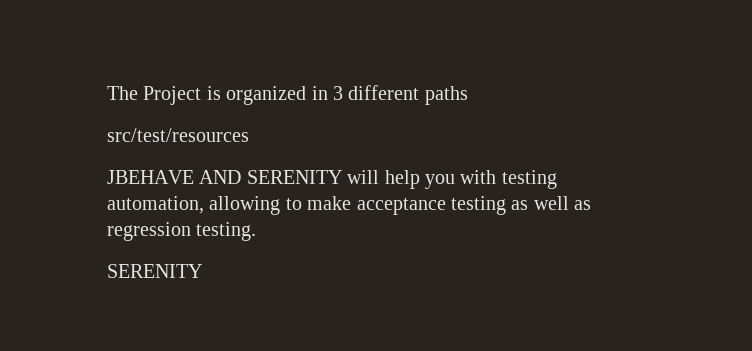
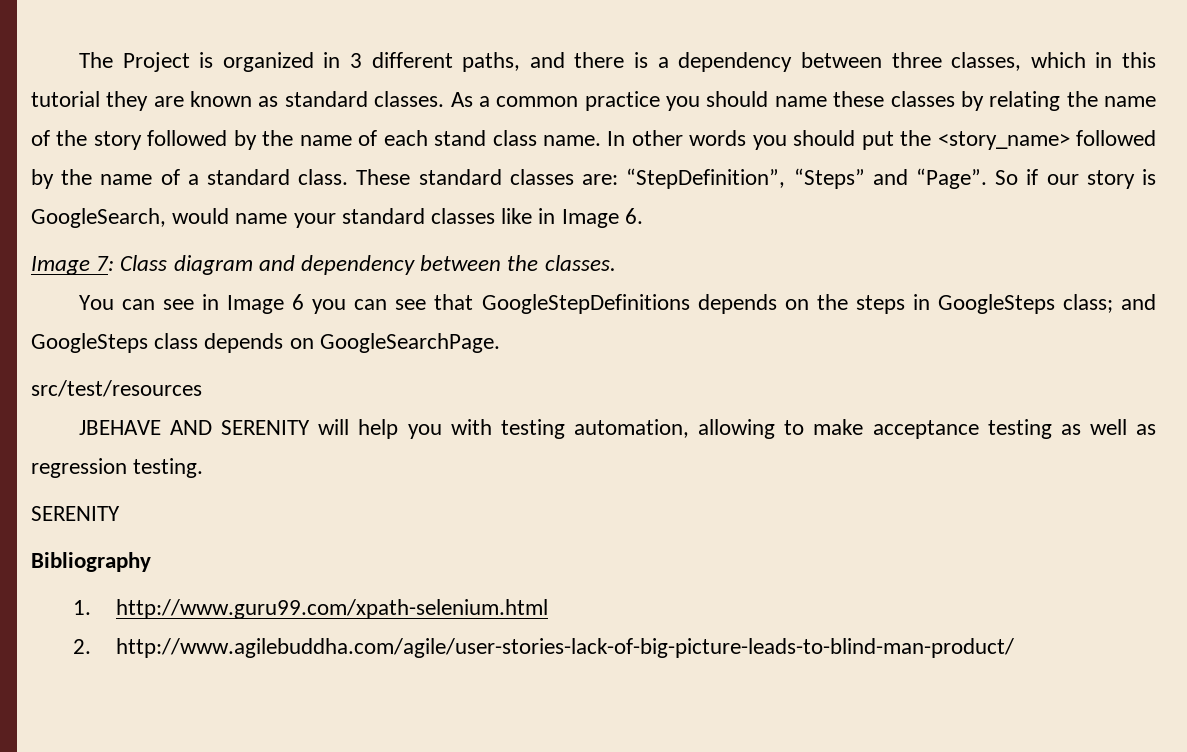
[424,86,468,105] paths -> [462,52,1156,72] [31,91,1156,111] [31,130,1157,150] [31,168,1156,189] [31,208,643,228] [31,255,616,275] [78,294,1157,314] [31,333,500,353] paths, and there is a dependency between three classes, which in this tutorial they are known as standard classes. As a common practice you should name these classes by relating the name of the story followed by the name of each stand class name. In other words you should put the <story_name> followed by the name of a standard class. These standard classes are: “StepDefinition”, “Steps” and “Page”. So if our story is GoogleSearch, would name your standard classes like in Image 6. // Image 7: Class diagram and dependency between the classes. // You can see in Image 6 you can see that GoogleStepDefinitions depends on the steps in GoogleSteps class; and GoogleSteps class depends on GoogleSearchPage.
(202, 271) none -> [31,552,151,572] [73,599,548,619] [73,638,1014,658] // Bibliography // 1. http://www.guru99.com/xpath-selenium.html // 2. http://www.agilebuddha.com/agile/user-stories-lack-of-big-picture-leads-to-blind-man-product/

